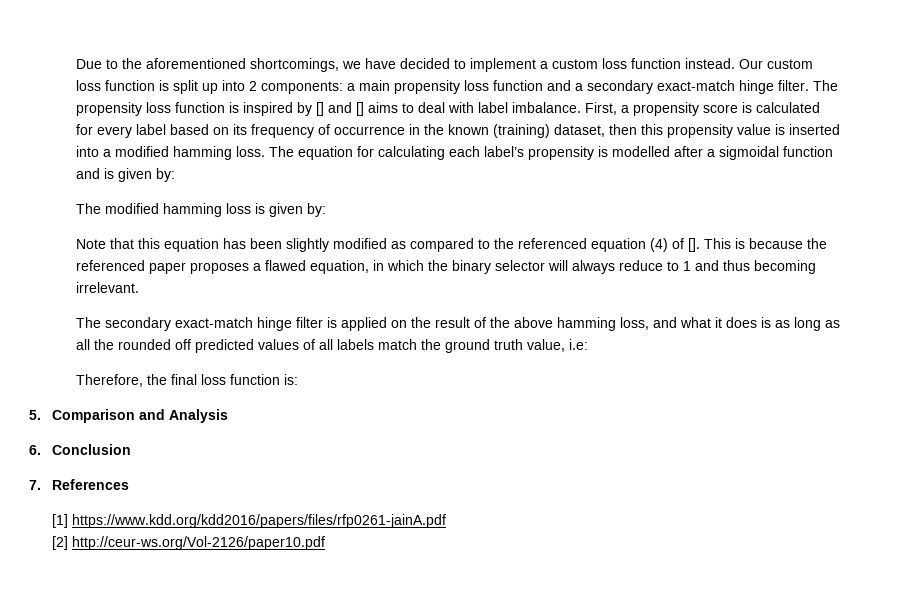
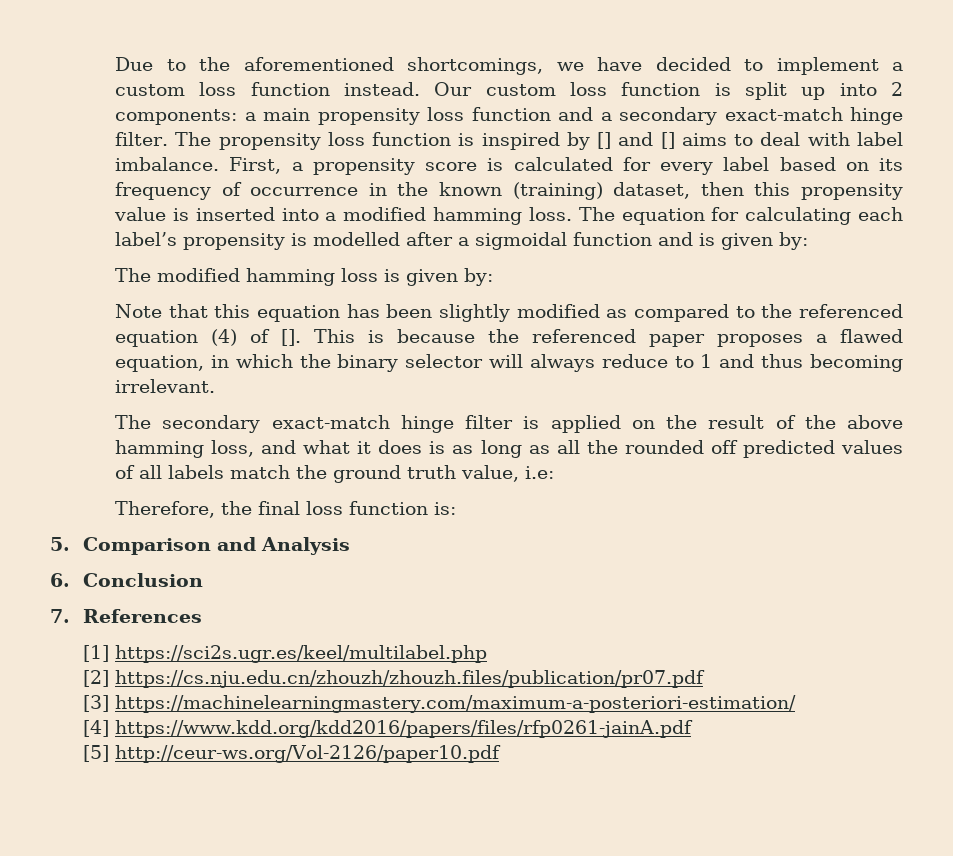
(69, 521) none -> [114,645,488,663] [82,670,705,688] [82,695,797,713] [82,720,109,737] https://sci2s.ugr.es/keel/multilabel.php // [2] https://cs.nju.edu.cn/zhouzh/zhouzh.files/publication/pr07.pdf // [3] https://machinelearningmastery.com/maximum-a-posteriori-estimation/ // [4]
[52,536,69,550] [2] -> [82,745,109,762] [5]

